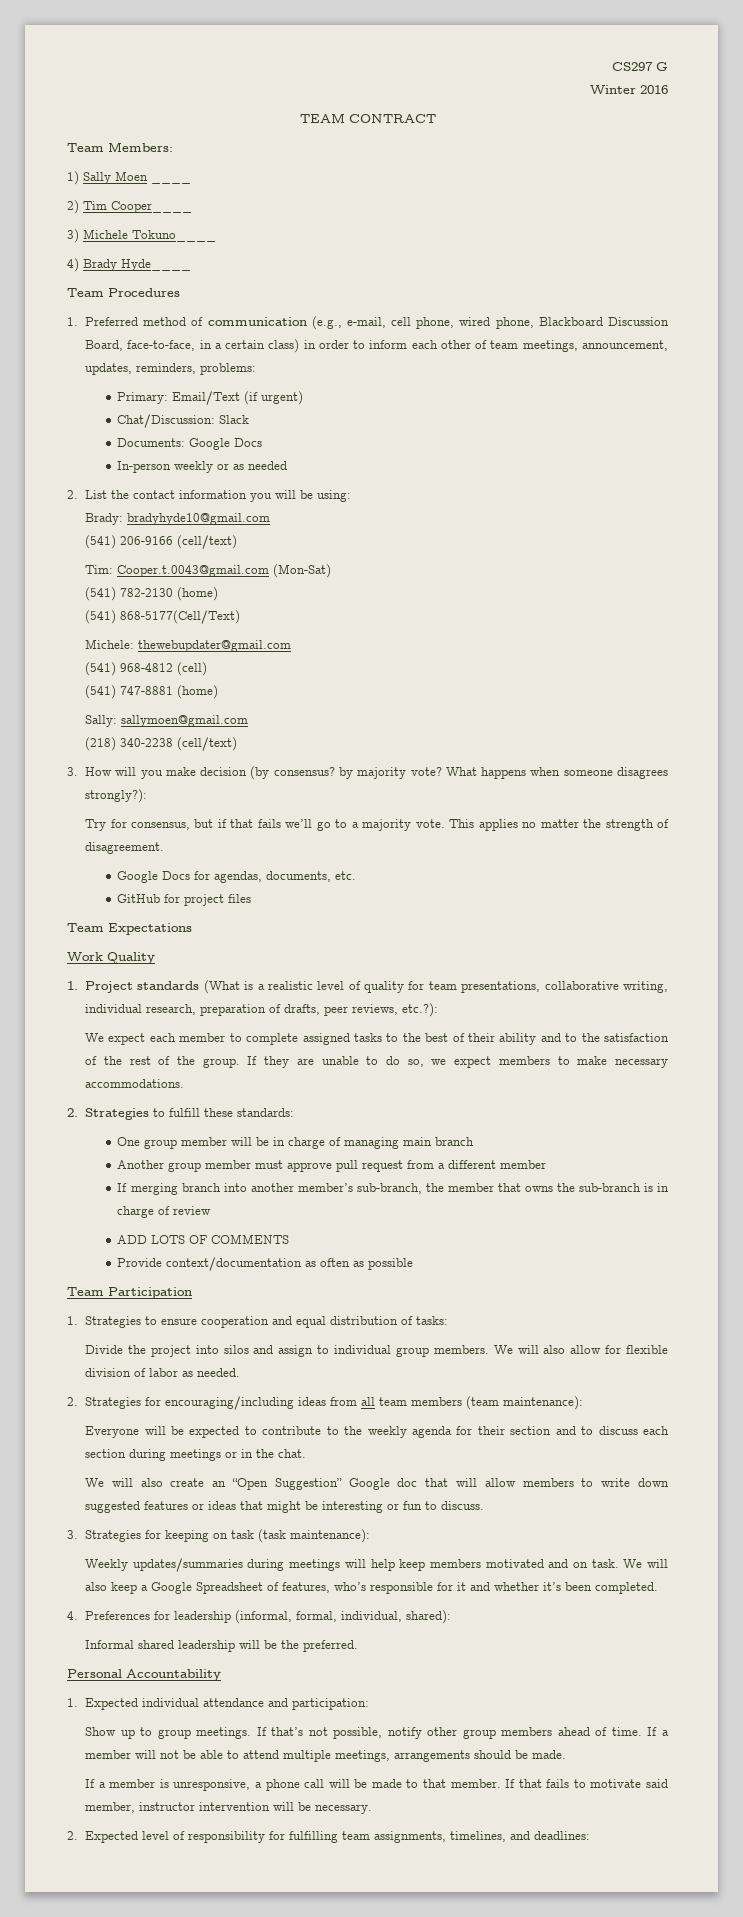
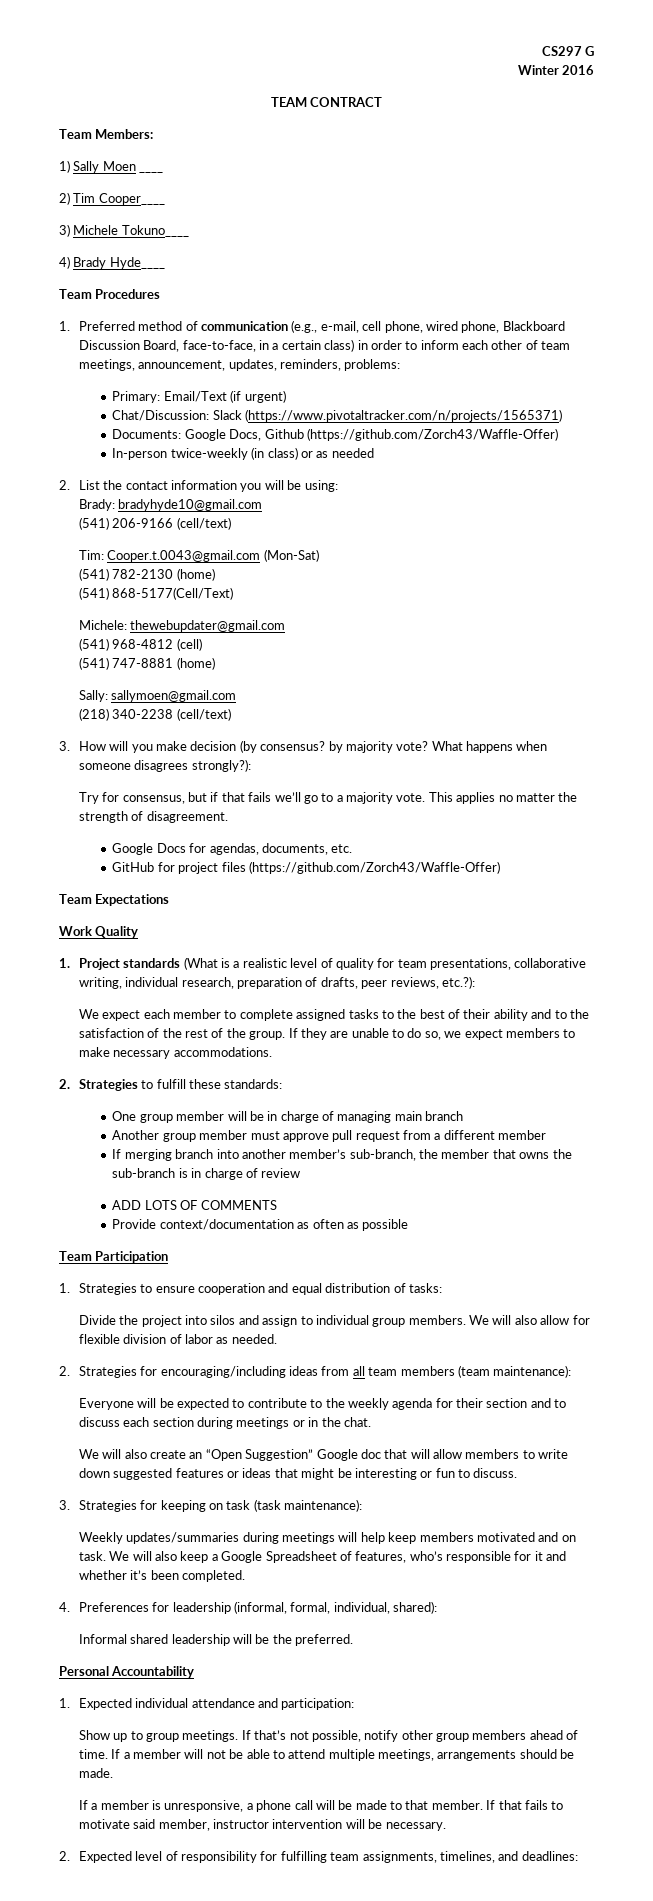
(250, 419) none -> [245,409,563,422] (https://www.pivotaltracker.com/n/projects/1565371)
[234,438,263,447] [117,461,214,473] Docs // In-person weekly -> [229,428,558,441] [112,447,298,460] Docs, Github (https://github.com/Zorch43/Waffle-Offer) // In-person twice-weekly (in class)
(252, 898) none -> [248,861,500,874] (https://github.com/Zorch43/Waffle-Offer)

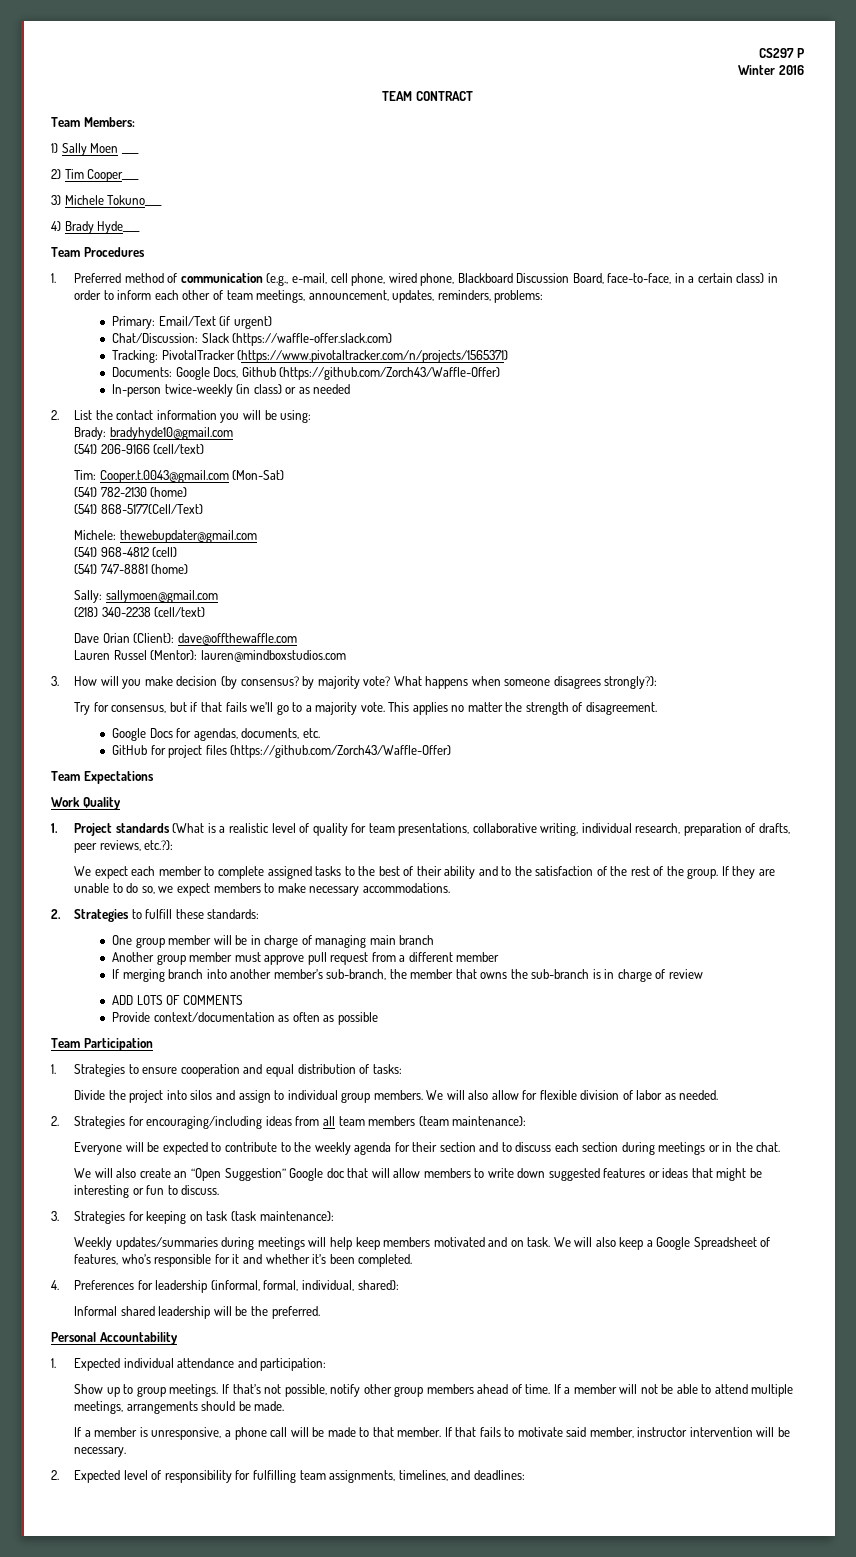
[585,46,594,56] G -> [797,48,804,58] P
(242, 415) none -> [232,333,393,346] [112,350,235,363] (https://waffle-offer.slack.com) // Tracking: PivotalTracker
(231, 714) none -> [74,633,297,645] [74,650,346,662] // Dave Orian (Client): dave@offthewaffle.com // Lauren Russel (Mentor): lauren@mindboxstudios.com

